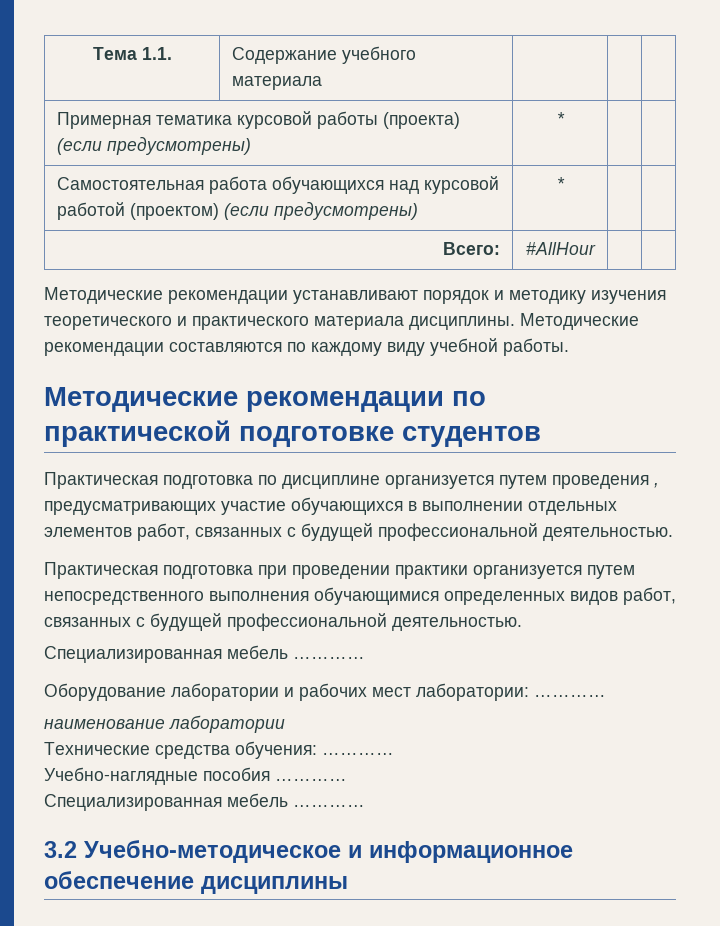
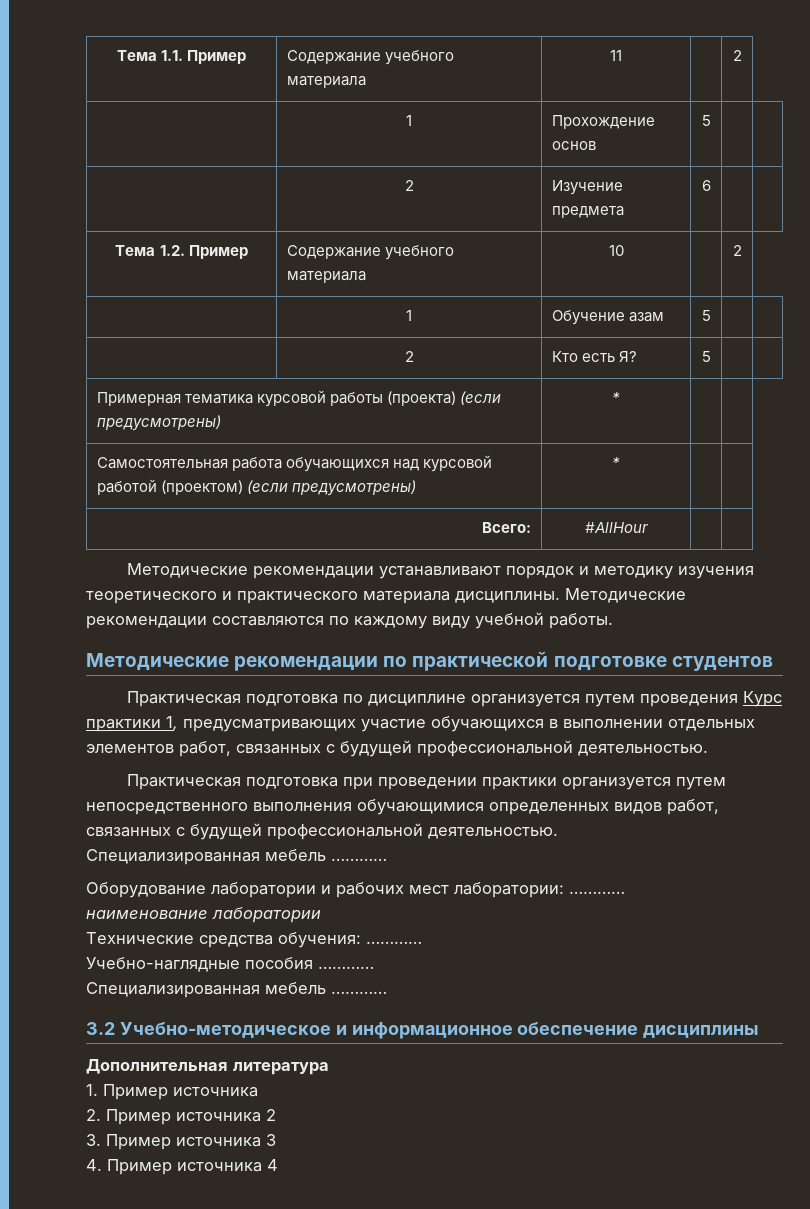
[231,46,416,64] [231,76,322,90] | Содержание учебного материала | -> [187,50,247,64] [286,50,454,65] [286,76,366,88] [610,50,622,61] [732,50,742,61] [406,115,412,126] [551,115,655,129] [551,141,596,150] [701,115,711,126] [404,180,414,191] [551,180,623,195] [551,206,624,218] [701,180,711,191] [115,245,248,259] [286,245,454,260] [286,271,366,283] [608,245,624,256] [732,245,742,256] [406,310,412,321] [551,310,664,325] [701,310,711,321] [404,351,414,362] [551,351,637,362] [701,351,711,362] Пример | Содержание учебного материала | 11 | | 2 // | 1 | Прохождение основ | 5 | | // | 2 | Изучение предмета | 6 | | // Тема 1.2. Пример | Содержание учебного материала | 10 | | 2 // | 1 | Обучение азам | 5 | | // | 2 | Кто есть Я? | 5
[654,483,659,488] , -> [742,691,782,707] [86,716,178,732] Курс практики 1,
(348, 885) none -> [86,1059,329,1075] [86,1084,258,1100] [86,1109,276,1125] [86,1134,276,1150] [86,1159,278,1175] // Дополнительная литература // 1. Пример источника // 2. Пример источника 2 // 3. Пример источника 3 // 4. Пример источника 4

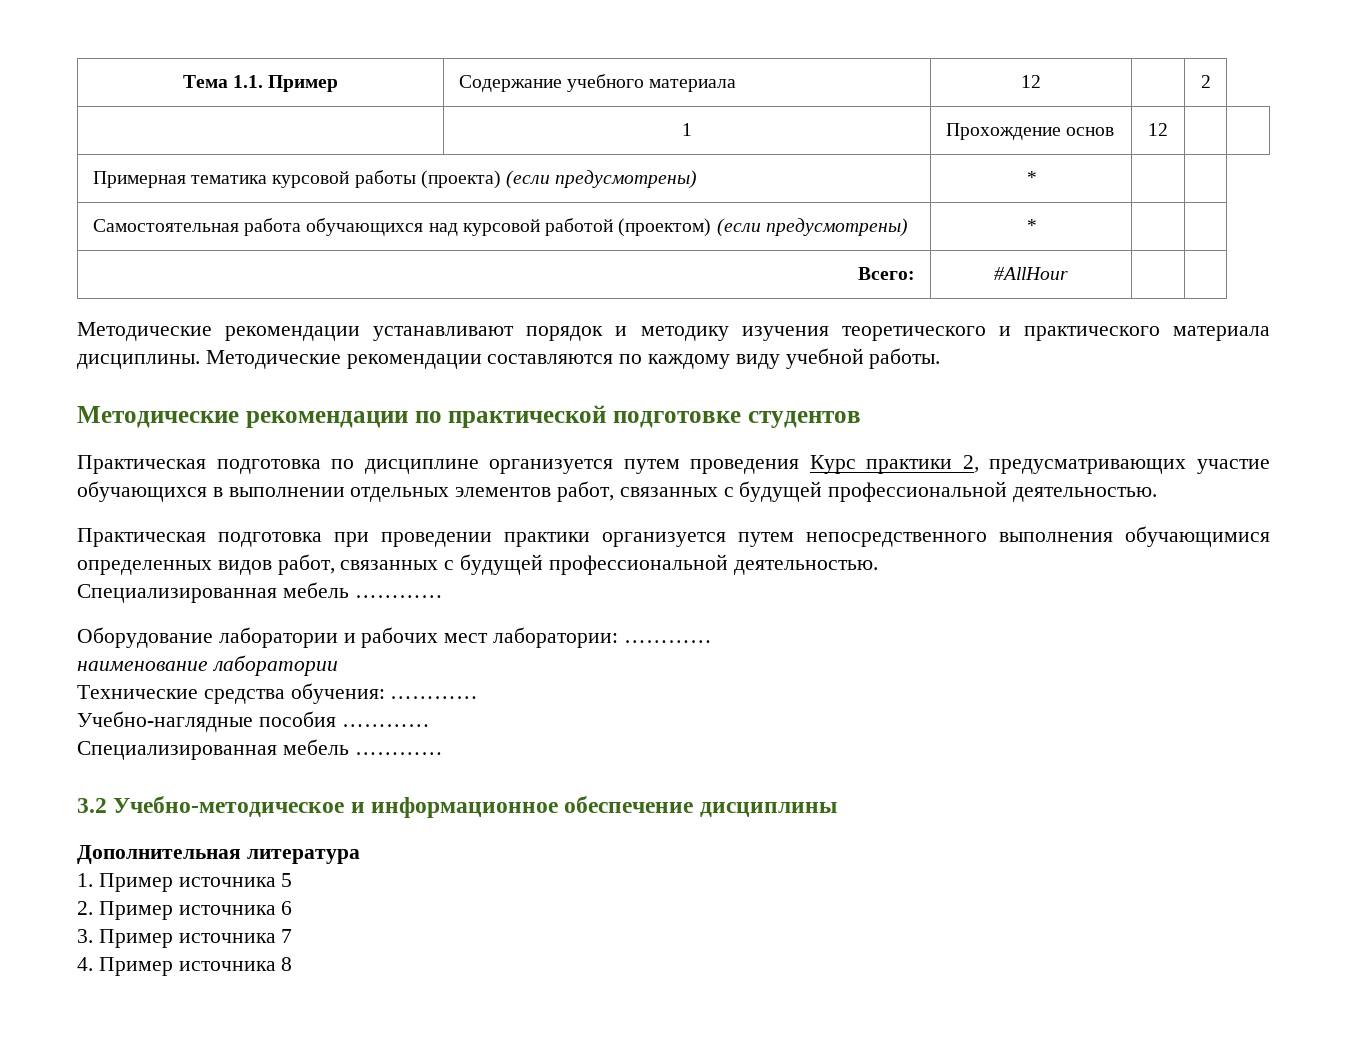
[610,50,622,61] 11 -> [1021,75,1041,88] 12
[701,115,711,126] [404,180,414,191] [551,180,623,195] [551,206,624,218] [701,180,711,191] [115,245,248,259] [286,245,454,260] [286,271,366,283] [608,245,624,256] [732,245,742,256] [406,310,412,321] [551,310,664,325] [701,310,711,321] [404,351,414,362] [551,351,637,362] [701,351,711,362] 5 | | // | 2 | Изучение предмета | 6 | | // Тема 1.2. Пример | Содержание учебного материала | 10 | | 2 // | 1 | Обучение азам | 5 | | // | 2 | Кто есть Я? | 5 -> [1148,123,1168,136] 12
[166,716,178,731] 1, -> [962,455,979,473] 2,
(258, 1092) none -> [281,873,293,887] 5
[266,1109,276,1121] 2 -> [281,901,293,915] 6
[266,1134,276,1146] 3 -> [281,929,293,943] 7
[267,1159,278,1171] 4 -> [281,957,293,971] 8

